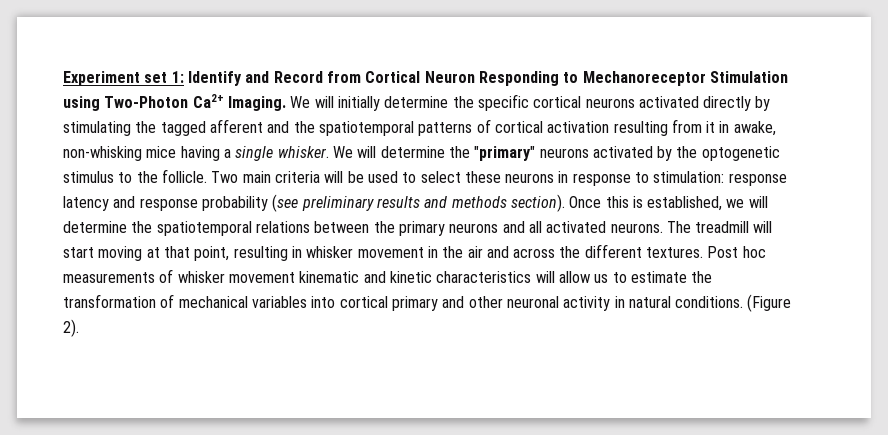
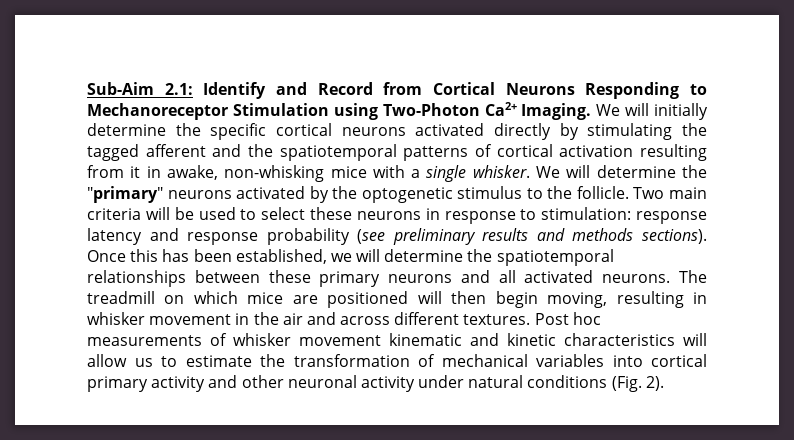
[63,71,184,86] Experiment set 1: -> [87,82,193,95] Sub-Aim 2.1:
[424,71,475,83] Neuron -> [505,83,575,95] Neurons
[180,146,220,161] having -> [372,165,405,178] with
[510,194,565,212] section). -> [641,229,707,244] sections).
[632,196,643,208] is -> [162,249,232,262] has been
[255,221,395,233] relations between the -> [87,270,311,287] relationships between these
[753,221,773,233] [63,246,230,261] will start moving at that point, -> [164,291,608,308] on which mice are positioned will then begin moving,
[559,246,581,258] the -> (391, 320) none
(438, 303) none -> [151,376,206,392] activity
[614,294,792,312] in natural conditions. (Figure -> [418,375,642,392] under natural conditions (Fig.

